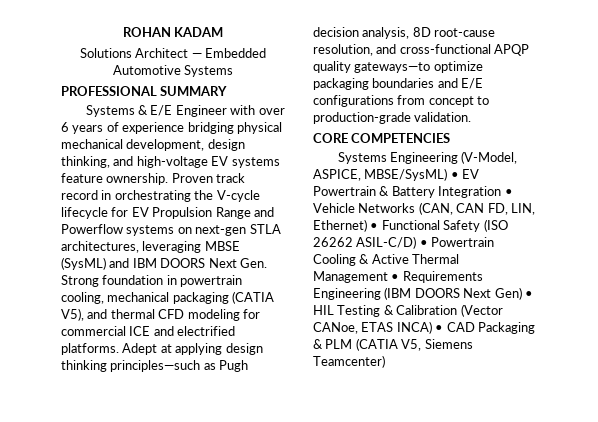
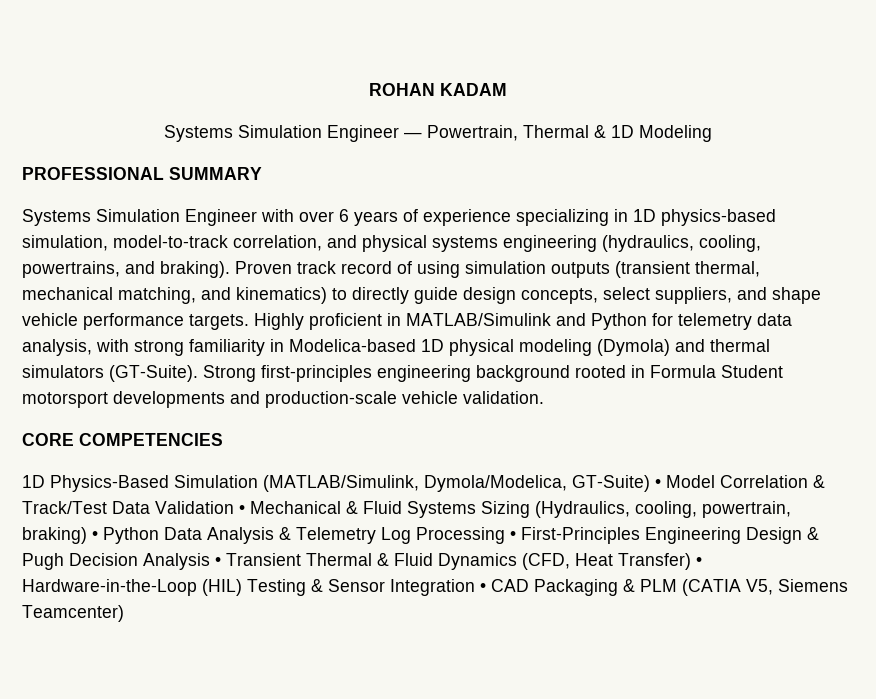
[79,48,267,58] [112,65,234,77] Solutions Architect — Embedded Automotive Systems -> [164,125,712,142] Systems Simulation Engineer — Powertrain, Thermal & 1D Modeling
[138,105,173,116] & E/E -> [96,209,180,222] Simulation
[187,122,282,134] [61,139,245,151] [61,156,280,168] [61,173,246,185] [61,190,260,202] [61,207,274,219] [61,224,281,236] [61,241,240,253] [61,257,267,270] [61,275,243,287] [61,291,275,304] [61,308,260,321] [61,326,236,336] [61,343,263,355] [61,360,249,372] [313,27,496,39] [313,44,530,56] [313,61,483,73] [313,78,484,90] [313,95,490,107] [313,112,472,124] [313,133,451,143] [337,151,518,164] [313,168,480,181] [313,186,513,198] [313,202,535,215] [313,219,508,232] [313,236,495,249] [313,254,460,266] [313,271,483,283] [313,287,533,300] [313,304,503,317] [313,321,432,334] bridging physical mechanical development, design thinking, and high-voltage EV systems feature ownership. Proven track record in orchestrating the V-cycle lifecycle for EV Propulsion Range and Powerflow systems on next-gen STLA architectures, leveraging MBSE (SysML) and IBM DOORS Next Gen. Strong foundation in powertrain cooling, mechanical packaging (CATIA V5), and thermal CFD modeling for commercial ICE and electrified platforms. Adept at applying design thinking principles—such as Pugh decision analysis, 8D root-cause resolution, and cross-functional APQP quality gateways—to optimize packaging boundaries and E/E configurations from concept to production-grade validation. // CORE COMPETENCIES // Systems Engineering (V-Model, ASPICE, MBSE/SysML) • EV Powertrain & Battery Integration • Vehicle Networks (CAN, CAN FD, LIN, Ethernet) • Functional Safety (ISO 26262 ASIL-C/D) • Powertrain Cooling & Active Thermal Management • Requirements Engineering (IBM DOORS Next Gen) • HIL Testing & Calibration (Vector CANoe, ETAS INCA) -> [516,209,776,226] [22,235,761,252] [22,261,760,278] [22,287,821,304] [22,313,792,330] [22,339,770,356] [22,365,783,382] [22,391,544,408] [22,433,223,446] [22,475,825,492] [22,501,791,518] [22,527,819,544] [22,553,702,570] [22,579,475,596] specializing in 1D physics-based simulation, model-to-track correlation, and physical systems engineering (hydraulics, cooling, powertrains, and braking). Proven track record of using simulation outputs (transient thermal, mechanical matching, and kinematics) to directly guide design concepts, select suppliers, and shape vehicle performance targets. Highly proficient in MATLAB/Simulink and Python for telemetry data analysis, with strong familiarity in Modelica-based 1D physical modeling (Dymola) and thermal simulators (GT-Suite). Strong first-principles engineering background rooted in Formula Student motorsport developments and production-scale vehicle validation. // CORE COMPETENCIES // 1D Physics-Based Simulation (MATLAB/Simulink, Dymola/Modelica, GT-Suite) • Model Correlation & Track/Test Data Validation • Mechanical & Fluid Systems Sizing (Hydraulics, cooling, powertrain, braking) • Python Data Analysis & Telemetry Log Processing • First-Principles Engineering Design & Pugh Decision Analysis • Transient Thermal & Fluid Dynamics (CFD, Heat Transfer) • Hardware-in-the-Loop (HIL) Testing & Sensor Integration

